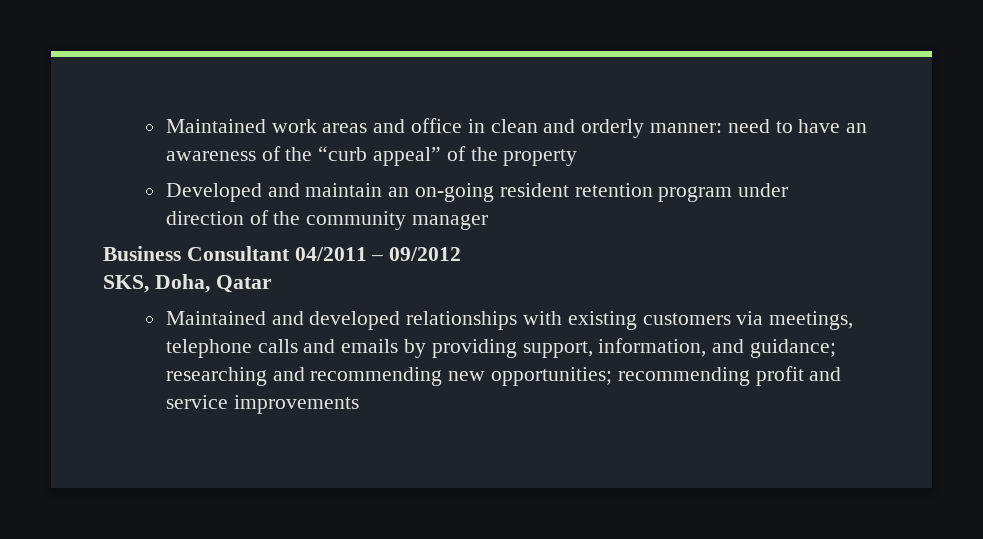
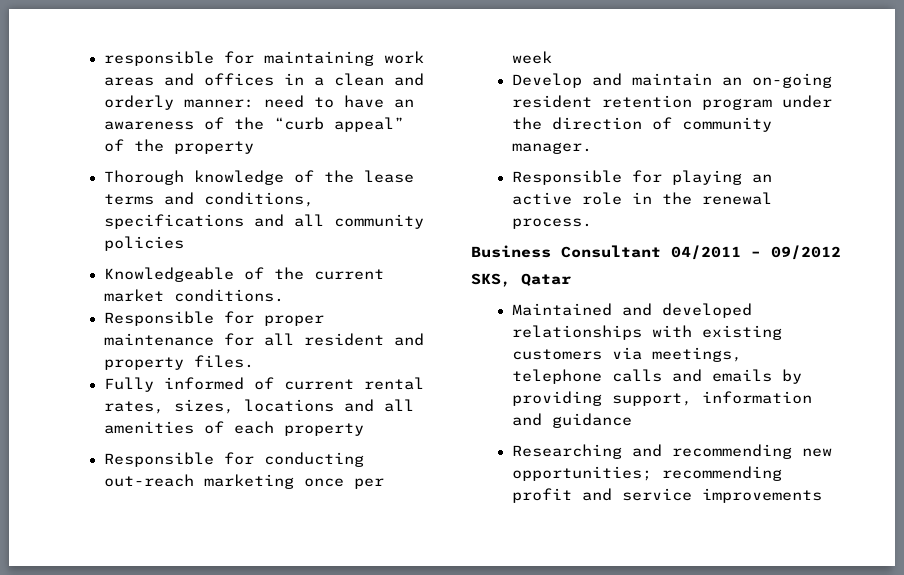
[165,118,485,133] Maintained work areas and office in -> [103,51,424,66] [103,73,324,86] responsible for maintaining work areas and offices in a
[165,183,262,202] Developed -> [103,170,414,185] [103,192,314,207] [103,214,424,229] [103,236,184,251] [103,267,384,282] [103,289,284,302] [103,311,324,326] [103,333,424,346] [103,355,254,370] [103,377,424,392] [103,399,414,414] [103,421,364,436] [103,452,364,467] [103,474,384,489] [511,51,552,64] [511,73,582,88] Thorough knowledge of the lease terms and conditions, specifications and all community policies // Knowledgeable of the current market conditions. // Responsible for proper maintenance for all resident and property files. // Fully informed of current rental rates, sizes, locations and all amenities of each property // Responsible for conducting out-reach marketing once per week // Develop
(789, 190) none -> [511,117,542,130] the
[273,211,488,230] the community manager -> [681,117,772,132] [511,142,592,154] [511,170,772,185] [511,192,772,205] [511,218,592,229] community manager. // Responsible for playing an active role in the renewal process.
[154,274,210,293] Doha, -> (511, 280) none
[598,338,836,358] [165,367,267,386] information, and guidance; researching -> [701,391,812,404] [511,413,632,428] [511,444,622,459] information and guidance // Researching

